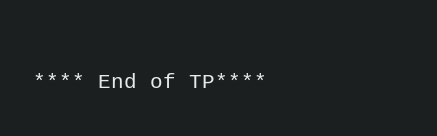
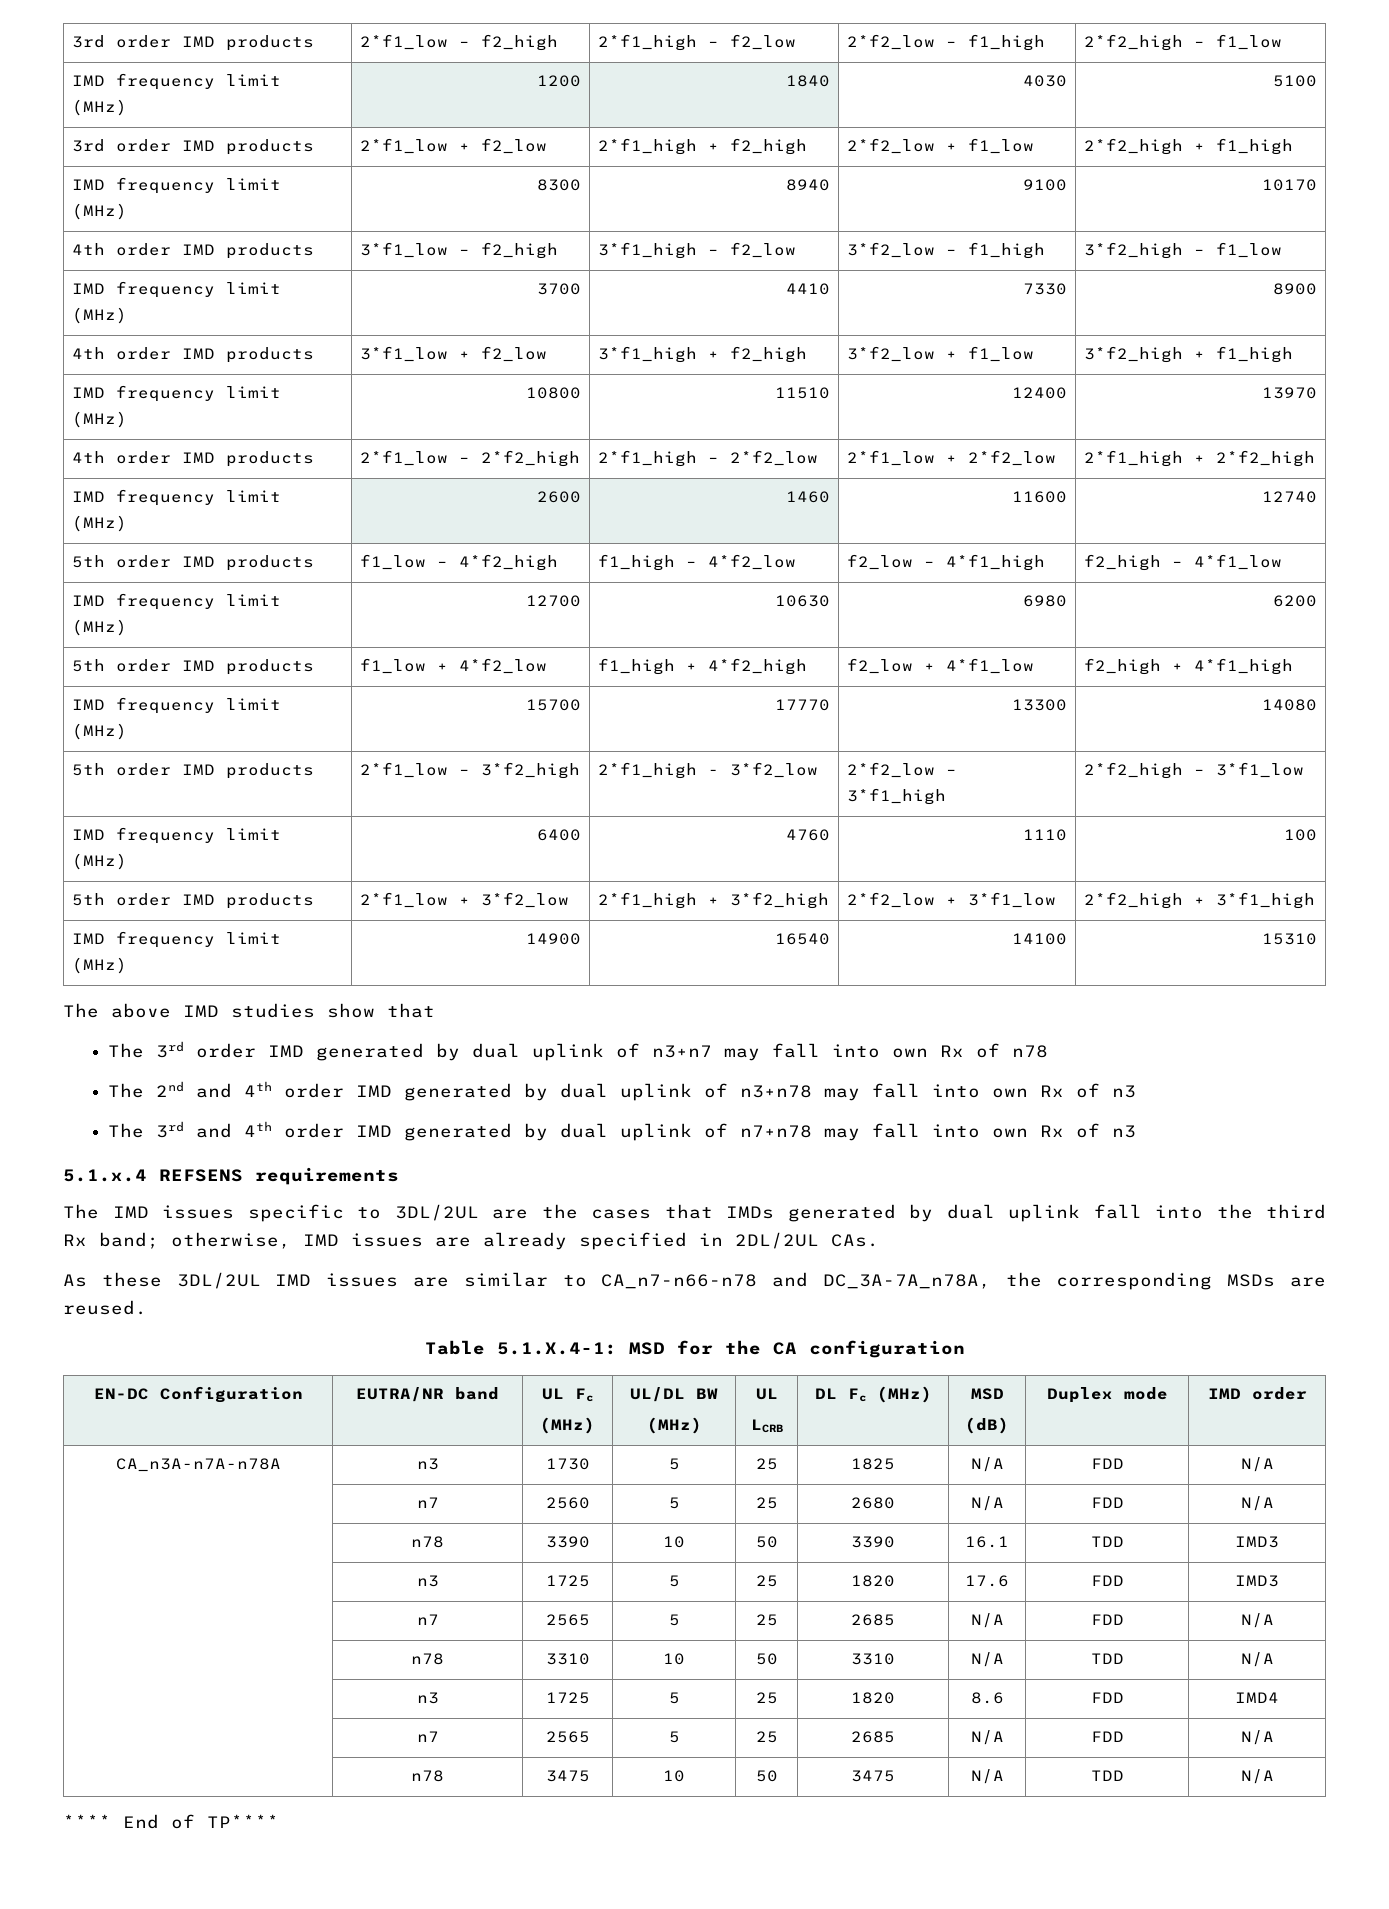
(33, 80) none -> [72,35,315,51] [360,34,559,51] [598,34,797,51] [847,34,1046,51] [1084,34,1283,51] [72,73,282,90] [72,99,128,116] [536,75,581,87] [785,75,830,87] [1022,75,1067,87] [1272,75,1317,87] [72,139,315,155] [360,138,548,154] [598,138,808,155] [847,138,1035,154] [1084,138,1294,155] [72,177,282,194] [72,203,128,220] [536,179,581,191] [785,179,830,191] [1022,179,1067,191] [1261,179,1317,191] [72,243,315,259] [360,242,559,259] [598,242,797,259] [847,242,1046,259] [1084,242,1283,259] [72,281,282,298] [72,307,128,324] [536,283,581,295] [785,283,830,295] [1022,283,1067,295] [1272,283,1317,295] [72,347,315,363] [360,346,548,362] [598,346,808,363] [847,346,1035,362] [1084,346,1294,363] [72,385,282,402] [72,411,128,428] [525,387,581,399] [774,387,830,399] [1011,387,1067,399] [1261,387,1317,399] [72,451,315,467] [360,450,581,467] [598,450,819,467] [847,450,1057,466] [1084,450,1316,467] [72,489,282,506] [72,515,128,532] [536,491,581,503] [785,491,830,503] [1011,491,1067,503] [1261,491,1317,503] [72,555,315,571] [360,554,559,571] [598,554,797,571] [847,554,1046,571] [1084,554,1283,571] [72,593,282,610] [72,619,128,636] [525,595,581,607] [774,595,830,607] [1022,595,1067,607] [1272,595,1317,607] [72,659,315,675] [360,658,548,674] [598,658,808,675] [847,658,1035,674] [1084,658,1294,675] [72,697,282,714] [72,723,128,740] [525,699,581,711] [774,699,830,711] [1011,699,1067,711] [1261,699,1317,711] [72,763,315,779] [360,762,581,779] [598,762,819,779] [847,762,958,778] [847,788,947,805] [1084,762,1305,779] [72,827,282,844] [72,853,128,870] [536,829,581,841] [785,829,830,841] [1022,829,1067,841] [1283,829,1317,841] [72,893,315,909] [360,892,570,908] [598,892,830,909] [847,892,1057,908] [1084,892,1316,909] [72,931,282,948] [72,957,128,974] [525,933,581,945] [774,933,830,945] [1011,933,1067,945] [1261,933,1317,945] [63,1003,435,1018] [107,1041,1048,1061] [107,1081,1136,1101] [107,1121,1136,1141] [63,1167,399,1185] [63,1204,1326,1222] [63,1232,879,1250] [63,1272,1326,1290] [63,1300,147,1315] [424,1340,965,1358] [93,1386,303,1403] [356,1387,499,1402] [542,1388,593,1402] [540,1417,595,1434] [630,1387,718,1402] [646,1417,702,1434] [755,1388,778,1400] [750,1419,783,1433] [814,1386,932,1403] [970,1388,1004,1400] [965,1417,1009,1434] [1046,1387,1168,1403] [1207,1387,1307,1400] [115,1458,281,1472] [416,1458,439,1470] [545,1458,590,1470] [668,1458,680,1470] [755,1458,778,1470] [851,1458,895,1470] [970,1457,1004,1472] [1090,1458,1124,1469] [1240,1457,1274,1472] [416,1497,439,1508] [545,1497,590,1509] [668,1497,680,1509] [755,1497,778,1509] [851,1497,895,1509] [970,1496,1004,1511] [1090,1497,1124,1508] [1240,1496,1274,1511] [411,1536,444,1548] [545,1536,590,1548] [663,1536,685,1548] [755,1536,778,1548] [851,1536,895,1548] [965,1536,1009,1548] [1090,1536,1124,1547] [1235,1536,1279,1548] [416,1575,439,1587] [545,1575,590,1587] [668,1575,680,1587] [755,1575,778,1587] [851,1575,895,1587] [965,1575,1009,1587] [1090,1575,1124,1586] [1235,1575,1279,1587] [416,1614,439,1625] [545,1614,590,1626] [668,1614,680,1626] [755,1614,778,1626] [851,1614,895,1626] [970,1613,1004,1628] [1090,1614,1124,1625] [1240,1613,1274,1628] [411,1653,444,1665] [545,1653,590,1665] [663,1653,685,1665] [755,1653,778,1665] [851,1653,895,1665] [970,1652,1004,1667] [1090,1653,1124,1664] [1240,1652,1274,1667] [416,1692,439,1704] [545,1692,590,1704] [668,1692,680,1704] [755,1692,778,1704] [851,1692,895,1704] [970,1692,1004,1704] [1090,1692,1124,1703] [1235,1692,1279,1703] [416,1731,439,1742] [545,1731,590,1743] [668,1731,680,1743] [755,1731,778,1743] [851,1731,895,1743] [970,1730,1004,1745] [1090,1731,1124,1742] [1240,1730,1274,1745] [411,1770,444,1782] [545,1770,590,1782] [663,1770,685,1782] [755,1770,778,1782] [851,1770,895,1782] [970,1769,1004,1784] [1090,1770,1124,1781] [1240,1769,1274,1784] 3rd order IMD products | 2*f1_low – f2_high | 2*f1_high – f2_low | 2*f2_low – f1_high | 2*f2_high – f1_low // IMD frequency limit (MHz) | 1200 | 1840 | 4030 | 5100 // 3rd order IMD products | 2*f1_low + f2_low | 2*f1_high + f2_high | 2*f2_low + f1_low | 2*f2_high + f1_high // IMD frequency limit (MHz) | 8300 | 8940 | 9100 | 10170 // 4th order IMD products | 3*f1_low – f2_high | 3*f1_high – f2_low | 3*f2_low – f1_high | 3*f2_high – f1_low // IMD frequency limit (MHz) | 3700 | 4410 | 7330 | 8900 // 4th order IMD products | 3*f1_low + f2_low | 3*f1_high + f2_high | 3*f2_low + f1_low | 3*f2_high + f1_high // IMD frequency limit (MHz) | 10800 | 11510 | 12400 | 13970 // 4th order IMD products | 2*f1_low – 2*f2_high | 2*f1_high – 2*f2_low | 2*f1_low + 2*f2_low | 2*f1_high + 2*f2_high // IMD frequency limit (MHz) | 2600 | 1460 | 11600 | 12740 // 5th order IMD products | f1_low – 4*f2_high | f1_high – 4*f2_low | f2_low – 4*f1_high | f2_high – 4*f1_low // IMD frequency limit (MHz) | 12700 | 10630 | 6980 | 6200 // 5th order IMD products | f1_low + 4*f2_low | f1_high + 4*f2_high | f2_low + 4*f1_low | f2_high + 4*f1_high // IMD frequency limit (MHz) | 15700 | 17770 | 13300 | 14080 // 5th order IMD products | 2*f1_low – 3*f2_high | 2*f1_high - 3*f2_low | 2*f2_low – 3*f1_high | 2*f2_high – 3*f1_low // IMD frequency limit (MHz) | 6400 | 4760 | 1110 | 100 // 5th order IMD products | 2*f1_low + 3*f2_low | 2*f1_high + 3*f2_high | 2*f2_low + 3*f1_low | 2*f2_high + 3*f1_high // IMD frequency limit (MHz) | 14900 | 16540 | 14100 | 15310 // The above IMD studies show that // The 3rd order IMD generated by dual uplink of n3+n7 may fall into own Rx of n78 // The 2nd and 4th order IMD generated by dual uplink of n3+n78 may fall into own Rx of n3 // The 3rd and 4th order IMD generated by dual uplink of n7+n78 may fall into own Rx of n3 // 5.1.x.4 REFSENS requirements // The IMD issues specific to 3DL/2UL are the cases that IMDs generated by dual uplink fall into the third Rx band; otherwise, IMD issues are already specified in 2DL/2UL CAs. // As these 3DL/2UL IMD issues are similar to CA_n7-n66-n78 and DC_3A-7A_n78A, the corresponding MSDs are reused. // Table 5.1.X.4-1: MSD for the CA configuration // EN-DC Configuration | EUTRA/NR band | UL Fc // (MHz) | UL/DL BW // (MHz) | UL // LCRB | DL Fc (MHz) | MSD // (dB) | Duplex mode | IMD order // CA_n3A-n7A-n78A | n3 | 1730 | 5 | 25 | 1825 | N/A | FDD | N/A // | n7 | 2560 | 5 | 25 | 2680 | N/A | FDD | N/A // | n78 | 3390 | 10 | 50 | 3390 | 16.1 | TDD | IMD3 // | n3 | 1725 | 5 | 25 | 1820 | 17.6 | FDD | IMD3 // | n7 | 2565 | 5 | 25 | 2685 | N/A | FDD | N/A // | n78 | 3310 | 10 | 50 | 3310 | N/A | TDD | N/A // | n3 | 1725 | 5 | 25 | 1820 | 8.6 | FDD | IMD4 // | n7 | 2565 | 5 | 25 | 2685 | N/A | FDD | N/A // | n78 | 3475 | 10 | 50 | 3475 | N/A | TDD | N/A //

